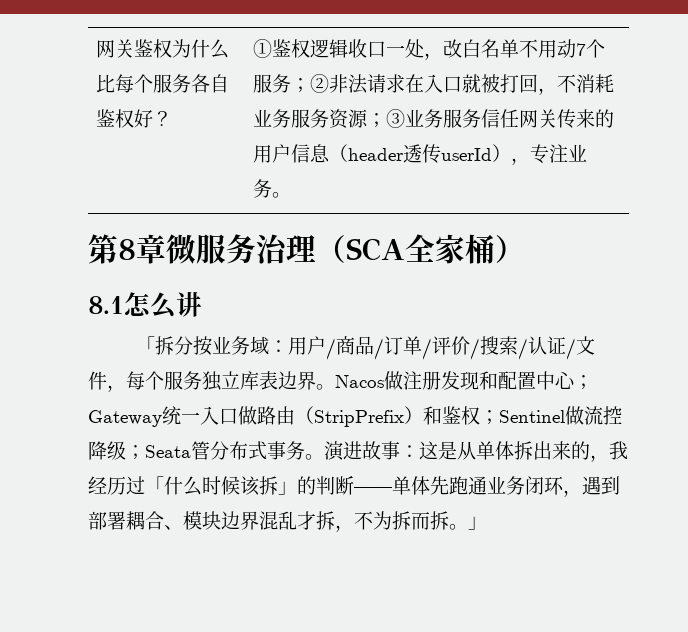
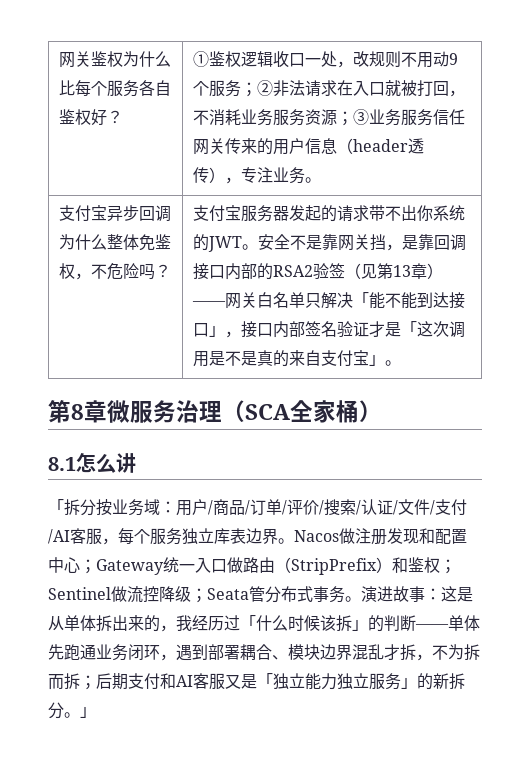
[461,39,586,58] 白名单不用动7 -> [368,51,458,68] 规则不用动9
[440,148,492,161] userId -> (209, 175) none
(291, 195) none -> [58,205,171,222] [58,234,171,251] [58,263,171,280] [192,205,465,222] [192,234,466,252] [192,263,443,280] [191,292,465,309] [192,321,465,338] [192,350,401,367] // 支付宝异步回调为什么整体免鉴权，不危险吗？ | 支付宝服务器发起的请求带不出你系统的JWT。安全不是靠网关挡，是靠回调接口内部的RSA2验签（见第13章）——网关白名单只解决「能不能到达接口」，接口内部签名验证才是「这次调用是不是真的来自支付宝」。
(107, 380) none -> [430,499,467,516] [48,528,102,545] /支付/AI客服
(449, 520) none -> [80,673,465,690] [48,702,64,719] ；后期支付和AI客服又是「独立能力独立服务」的新拆分

